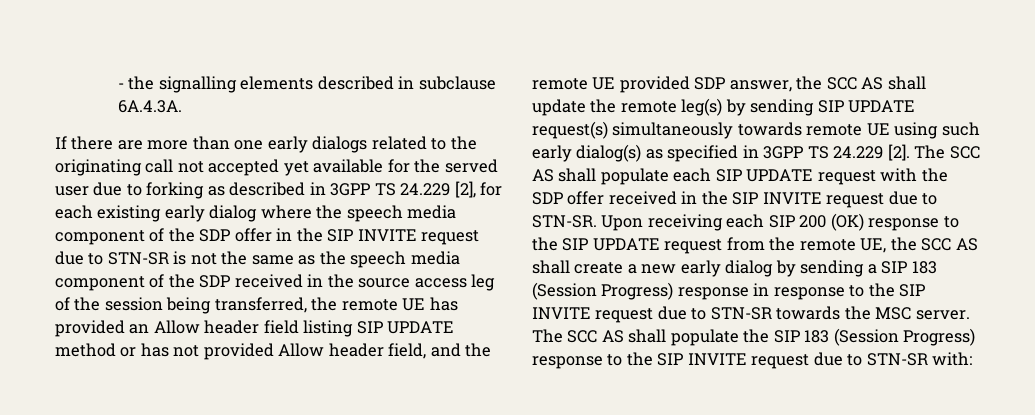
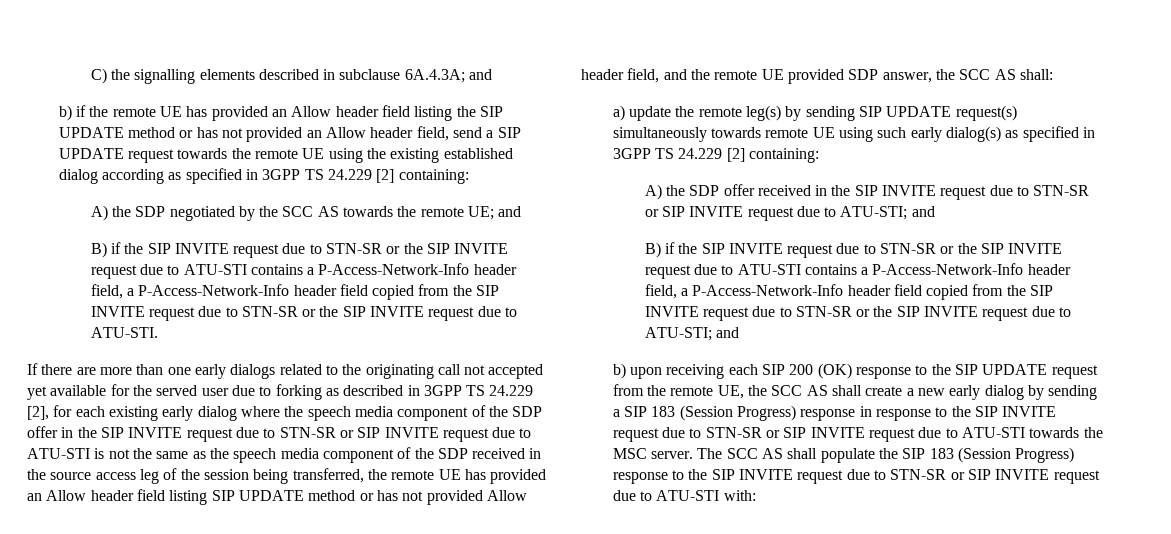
[117,83,124,89] - -> [90,68,107,84] C)
[117,100,182,113] 6A.4.3A. -> [404,69,493,83] [58,105,503,121] [58,126,521,142] [58,148,513,163] [58,168,469,184] [90,205,522,221] [90,242,509,258] [90,263,517,279] [90,284,500,300] [90,306,518,321] [90,327,158,338] 6A.4.3A; and // b) if the remote UE has provided an Allow header field listing the SIP UPDATE method or has not provided an Allow header field, send a SIP UPDATE request towards the remote UE using the existing established dialog according as specified in 3GPP TS 24.229 [2] containing: // A) the SDP negotiated by the SCC AS towards the remote UE; and // B) if the SIP INVITE request due to STN-SR or the SIP INVITE request due to ATU-STI contains a P-Access-Network-Info header field, a P-Access-Network-Info header field copied from the SIP INVITE request due to STN-SR or the SIP INVITE request due to ATU-STI.
(169, 258) none -> [339,427,532,442] [27,448,90,459] or SIP INVITE request due to ATU-STI
[887,76,926,90] shall -> [1019,69,1053,80] [612,105,625,121] shall: // a)
[887,144,980,161] [532,168,918,185] [2]. The SCC AS shall populate each SIP UPDATE request with -> [726,148,820,163] [644,184,662,200] [2] containing: // A)
[532,215,644,231] STN-SR. Upon -> [1033,185,1090,196] [644,206,935,221] [644,242,1063,258] [644,263,1071,279] [644,284,1054,300] [644,306,1072,321] [644,327,739,341] [612,363,663,379] STN-SR or SIP INVITE request due to ATU-STI; and // B) if the SIP INVITE request due to STN-SR or the SIP INVITE request due to ATU-STI contains a P-Access-Network-Info header field, a P-Access-Network-Info header field copied from the SIP INVITE request due to STN-SR or the SIP INVITE request due to ATU-STI; and // b) upon
(772, 313) none -> [766,427,1025,442] or SIP INVITE request due to ATU-STI
(928, 359) none -> [950,469,1100,484] [612,490,720,501] or SIP INVITE request due to ATU-STI

